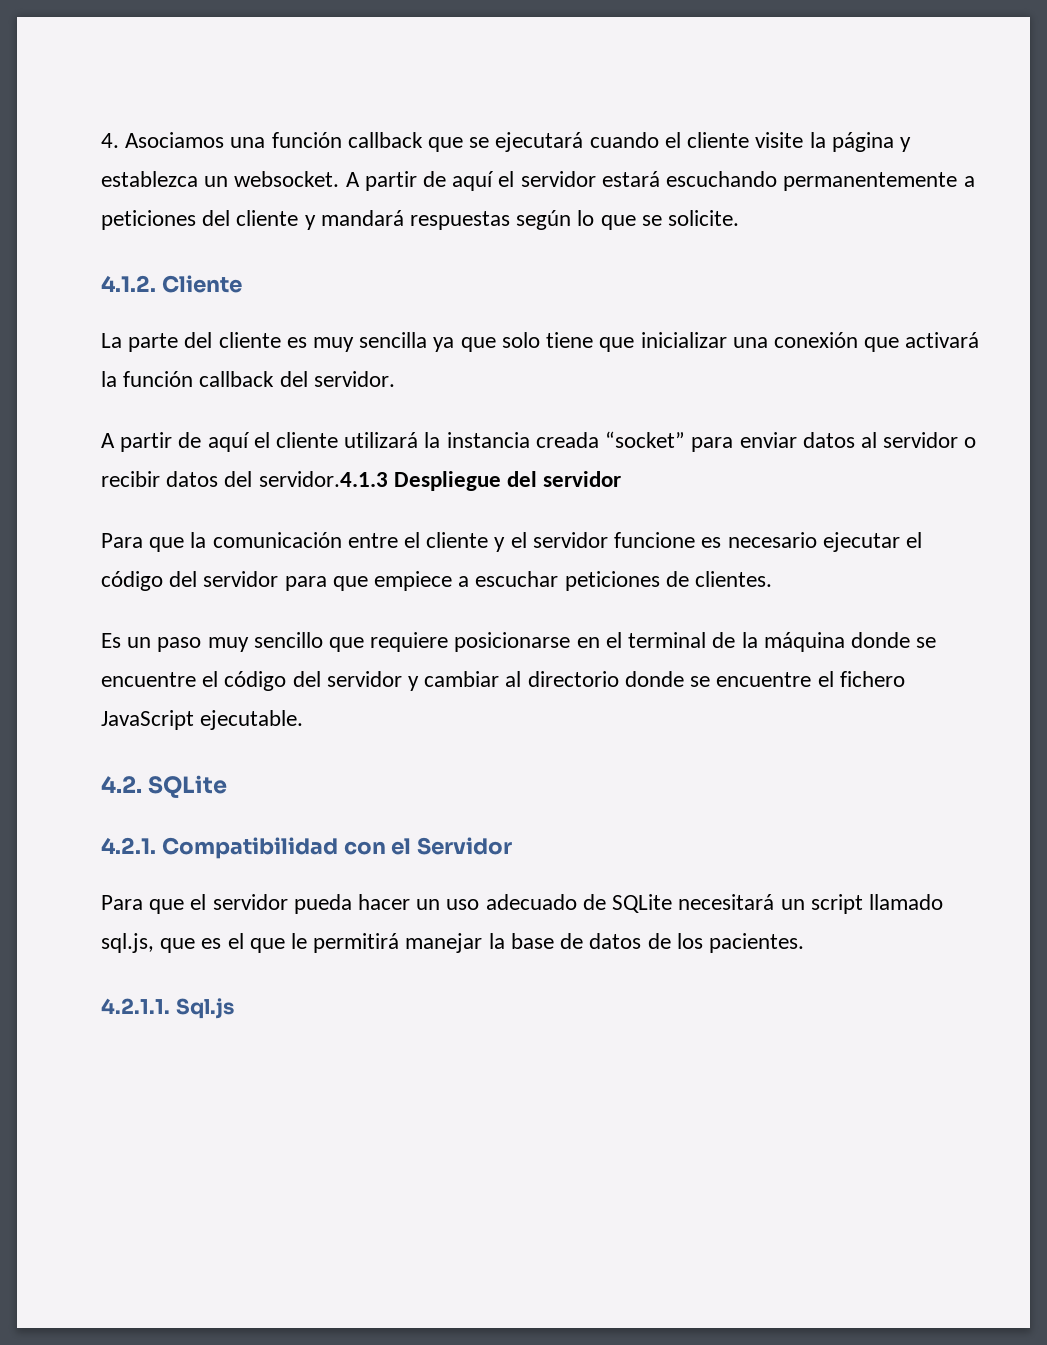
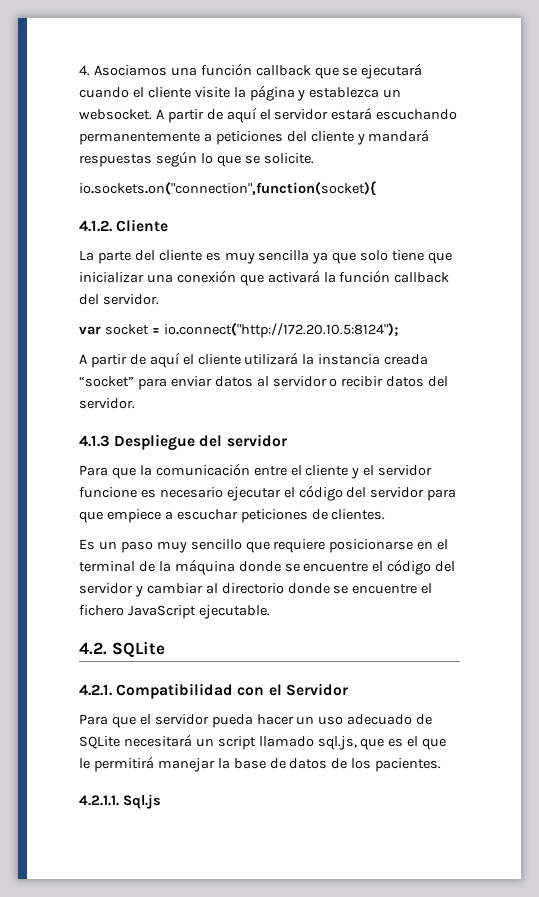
(740, 218) none -> [79,181,376,196] // io.sockets.on("connection",function(socket){
(395, 379) none -> [79,323,398,338] // var socket = io.connect("http://172.20.10.5:8124");
[258,471,388,487] servidor.4.1.3 -> [79,398,135,409] [79,435,110,447] servidor. // 4.1.3

